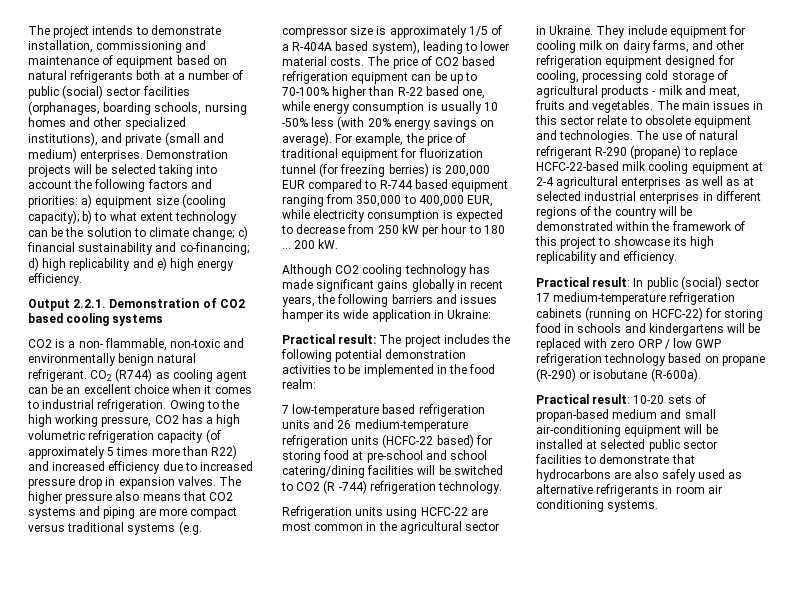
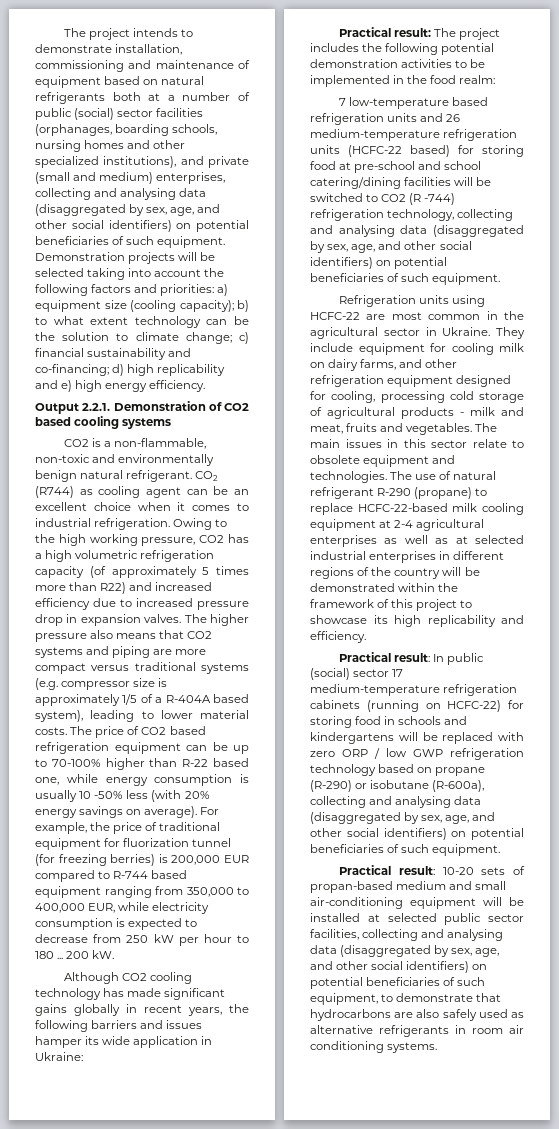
[80,150,144,162] enterprises. -> [156,172,226,184] [35,188,207,200] [35,204,221,216] [35,220,249,232] [35,236,226,248] enterprises, collecting and analysing data (disaggregated by sex, age, and other social identifiers) on potential beneficiaries of such equipment.
[78,338,167,351] non- flammable, -> [114,438,207,449] non-flammable,
[438,481,503,494] technology. -> [387,209,514,221] [310,225,524,237] [310,241,472,253] [310,257,448,269] [310,273,501,285] technology, collecting and analysing data (disaggregated by sex, age, and other social identifiers) on potential beneficiaries of such equipment.
[650,368,701,382] (R-600a). -> [432,780,485,792] [310,796,482,808] [310,812,496,824] [310,828,524,840] [310,844,501,856] (R-600a), collecting and analysing data (disaggregated by sex, age, and other social identifiers) on potential beneficiaries of such equipment.
[535,454,582,464] facilities -> [310,929,504,941] [310,945,500,957] [310,961,488,973] [310,977,486,989] [310,993,378,1005] facilities, collecting and analysing data (disaggregated by sex, age, and other social identifiers) on potential beneficiaries of such equipment,

